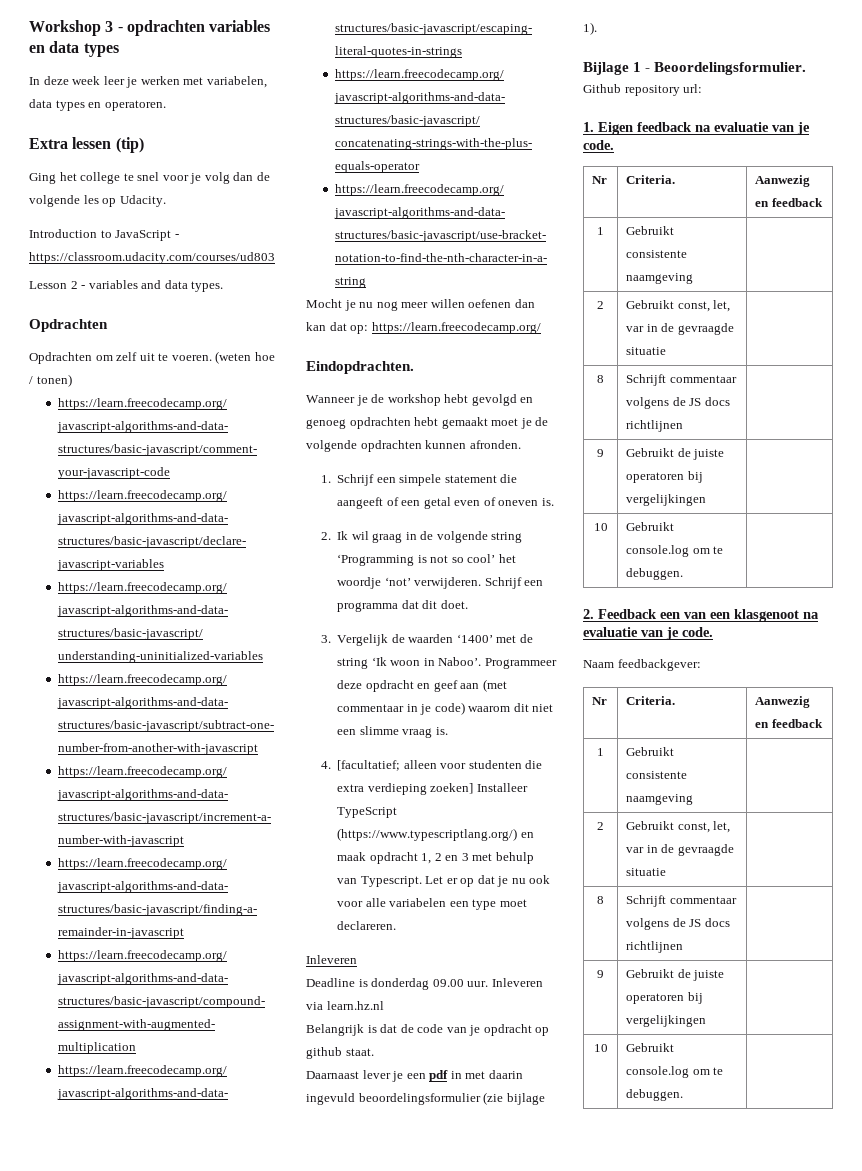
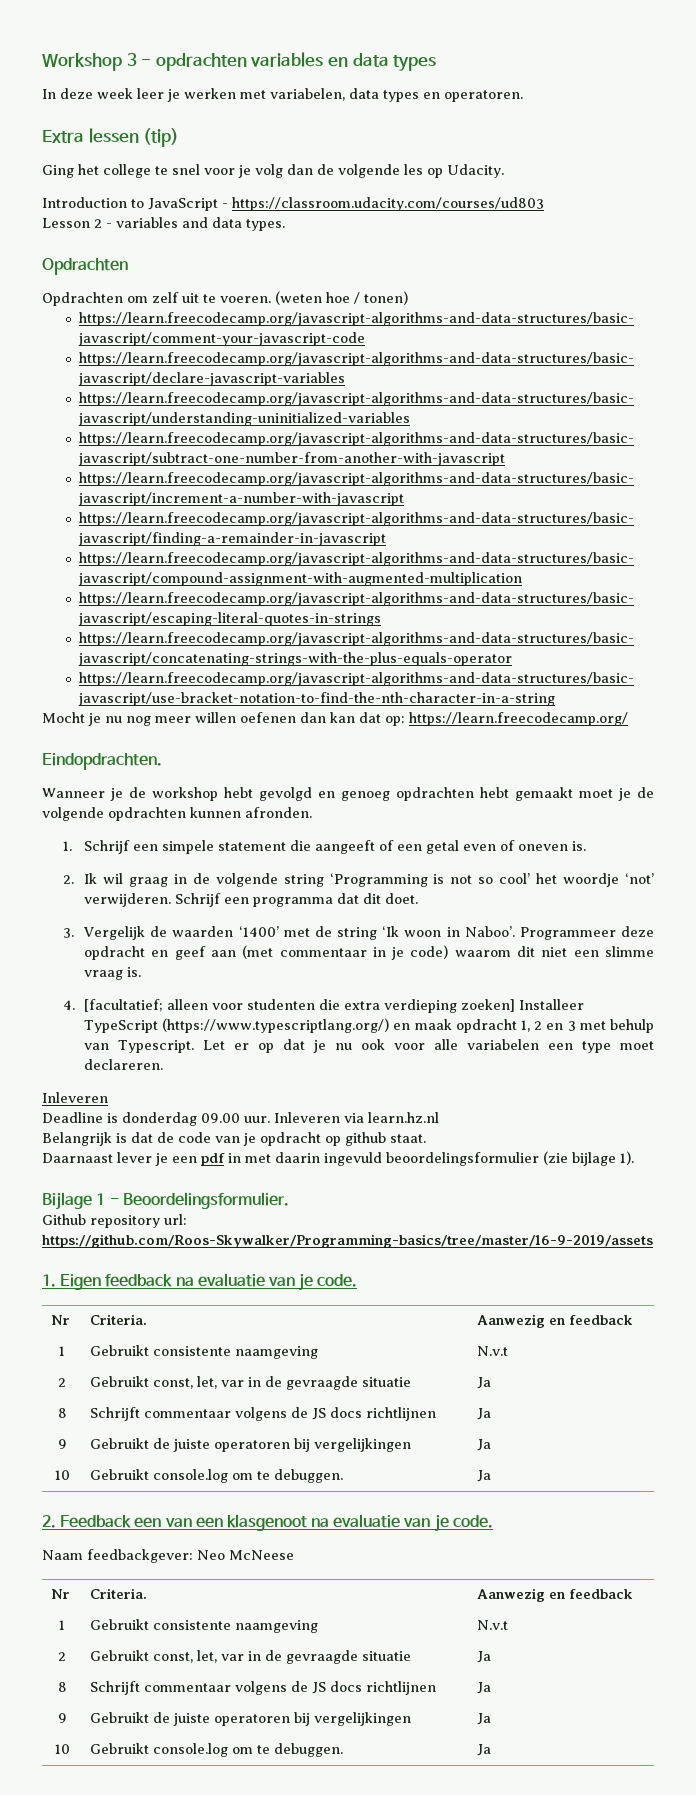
(703, 88) none -> [42,1234,653,1248] https://github.com/Roos-Skywalker/Programming-basics/tree/master/16-9-2019/assets
[597,301,604,309] [626,300,731,312] [626,323,734,335] [626,347,667,355] [597,375,604,383] [626,374,737,386] [626,397,730,409] [626,420,684,432] [597,449,604,457] [626,448,725,460] [626,471,703,483] [626,494,707,506] [593,523,608,531] [626,522,675,531] [626,545,724,557] [626,568,684,580] // 2 | Gebruikt const, let, var in de gevraagde situatie | // 8 | Schrijft commentaar volgens de JS docs richtlijnen | // 9 | Gebruikt de juiste operatoren bij vergelijkingen | // 10 | Gebruikt console.log om te debuggen. | -> [477,1346,509,1356] [58,1378,66,1387] [90,1376,412,1390] [477,1377,492,1389] [57,1408,67,1418] [90,1407,437,1421] [477,1408,492,1420] [57,1439,67,1449] [90,1438,412,1452] [477,1439,492,1451] [54,1470,70,1480] [90,1469,344,1483] [477,1470,492,1482] N.v.t // 2 | Gebruikt const, let, var in de gevraagde situatie | Ja // 8 | Schrijft commentaar volgens de JS docs richtlijnen | Ja // 9 | Gebruikt de juiste operatoren bij vergelijkingen | Ja // 10 | Gebruikt console.log om te debuggen. | Ja
[592,697,608,705] [626,696,676,705] [755,696,811,708] [755,719,823,728] [597,748,604,756] [626,747,675,756] [626,771,688,779] [626,794,694,805] [597,822,604,830] [626,821,731,833] [626,844,734,856] [626,868,667,876] [597,896,604,904] [626,895,737,907] [626,918,730,930] [626,941,684,953] [597,970,604,978] [626,969,725,981] [626,992,703,1004] [626,1015,707,1027] [593,1044,608,1052] [626,1043,675,1052] [626,1066,724,1078] [626,1089,684,1101] // Nr | Criteria. | Aanwezig en feedback // 1 | Gebruikt consistente naamgeving | // 2 | Gebruikt const, let, var in de gevraagde situatie | // 8 | Schrijft commentaar volgens de JS docs richtlijnen | // 9 | Gebruikt de juiste operatoren bij vergelijkingen | // 10 | Gebruikt console.log om te debuggen. | -> [197,1550,294,1560] [51,1589,71,1599] [90,1588,148,1599] [477,1588,634,1602] [59,1620,65,1630] [90,1619,319,1633] [477,1620,509,1630] [58,1652,66,1661] [90,1650,412,1664] [477,1651,492,1663] [57,1682,67,1692] [90,1681,437,1695] [477,1682,492,1694] [57,1713,67,1723] [90,1712,412,1726] [477,1713,492,1725] [54,1744,70,1754] [90,1743,344,1757] [477,1744,492,1756] Neo McNeese // Nr | Criteria. | Aanwezig en feedback // 1 | Gebruikt consistente naamgeving | N.v.t // 2 | Gebruikt const, let, var in de gevraagde situatie | Ja // 8 | Schrijft commentaar volgens de JS docs richtlijnen | Ja // 9 | Gebruikt de juiste operatoren bij vergelijkingen | Ja // 10 | Gebruikt console.log om te debuggen. | Ja

